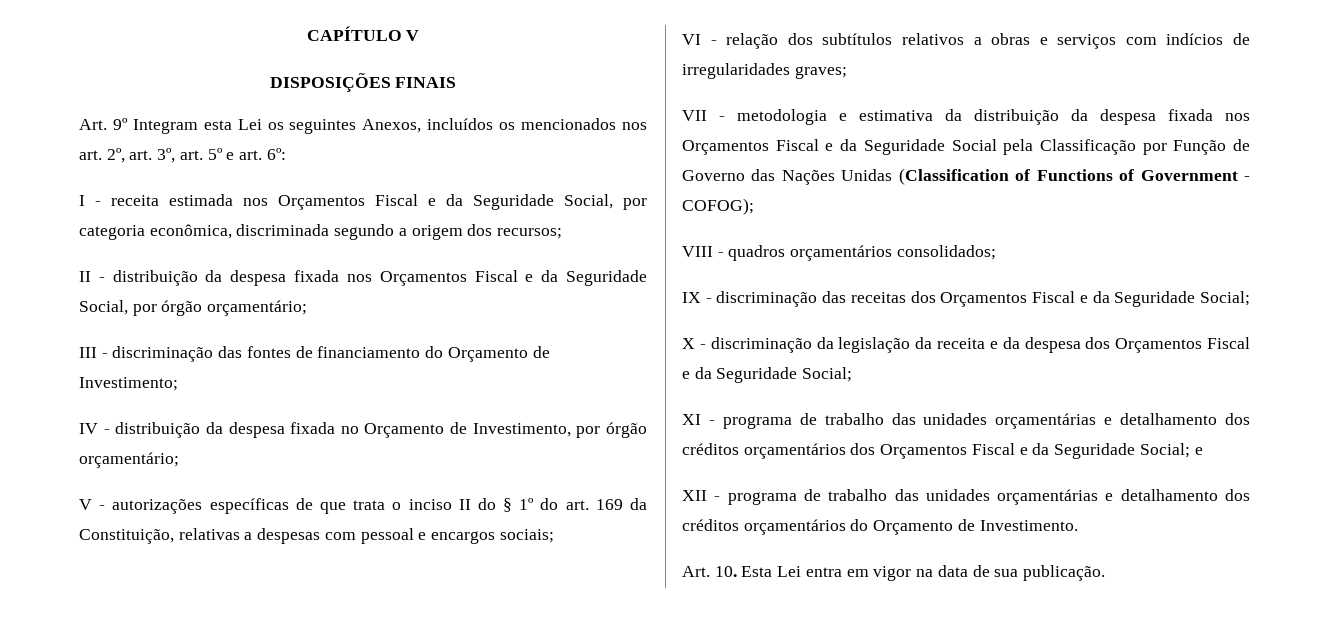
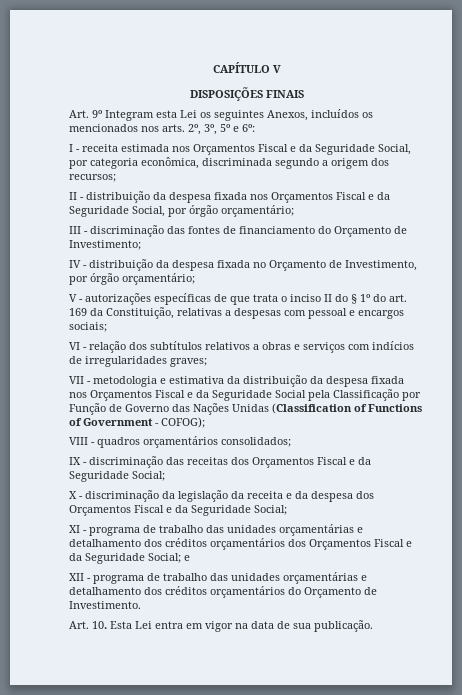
[79,148,203,163] art. 2º, art. 3º, art. -> [162,124,217,135] arts. 2º, 3º,
[239,150,263,160] art. -> (239, 129) none

